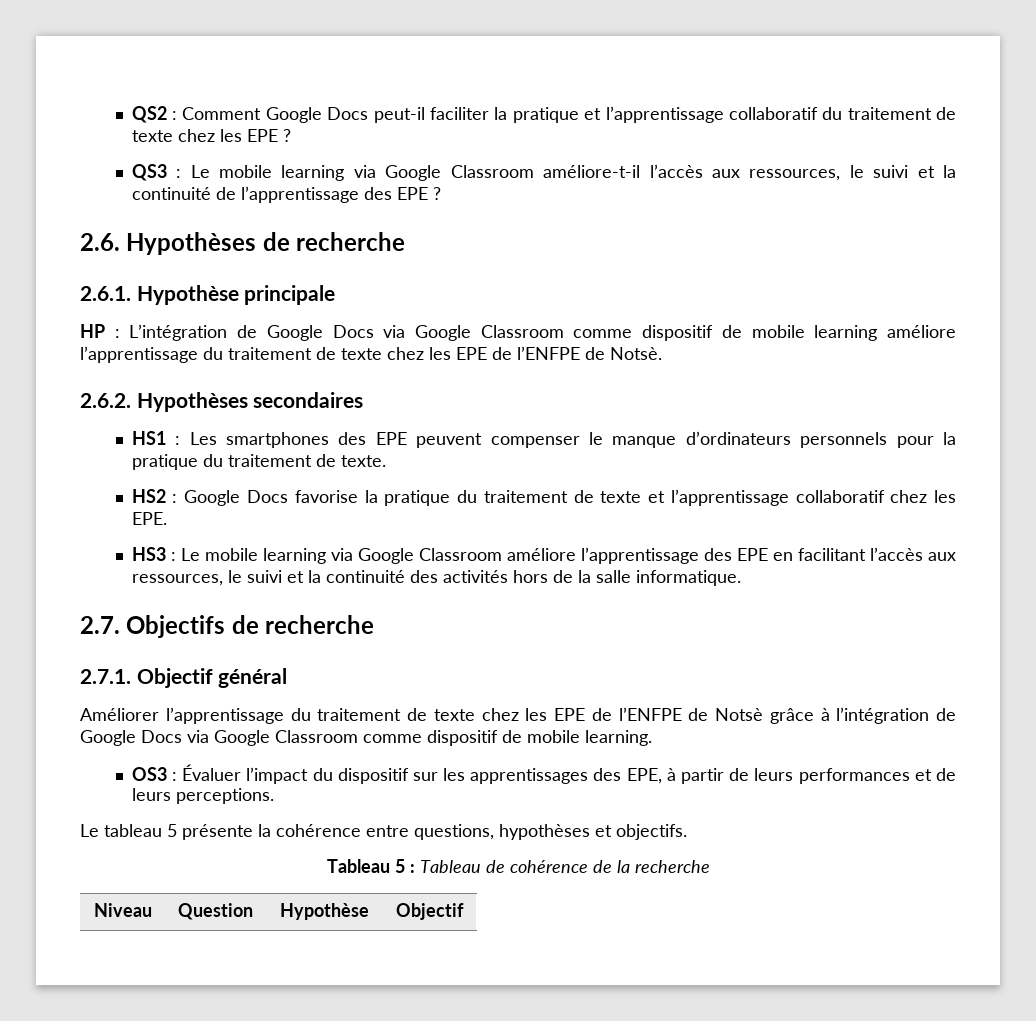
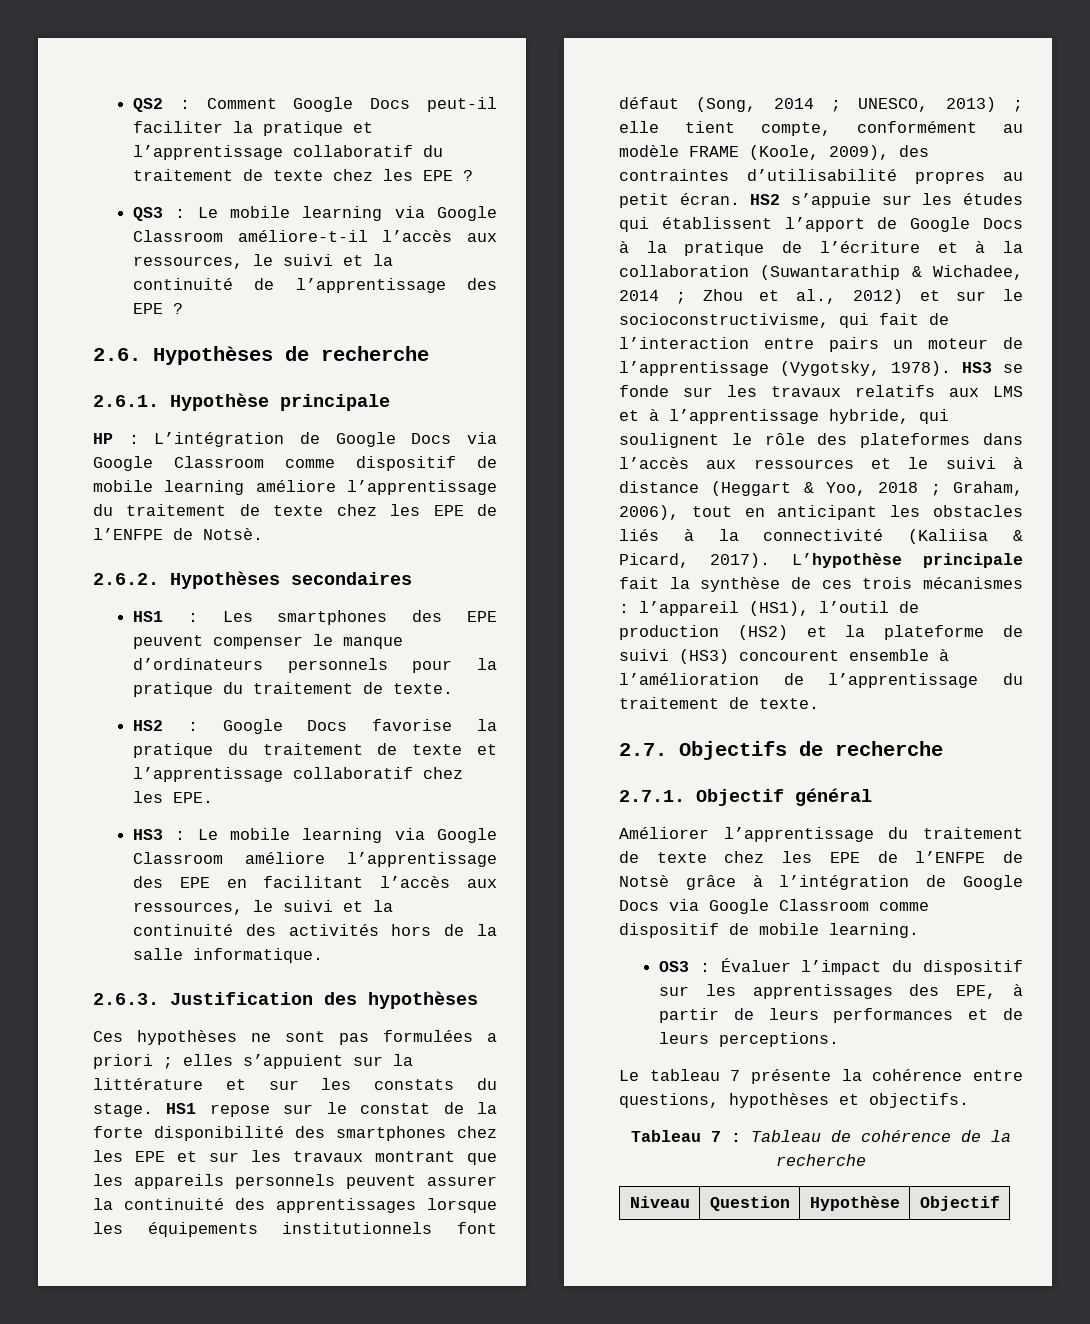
(741, 578) none -> [93,991,478,1009] [93,1030,497,1045] [93,1054,413,1069] [93,1078,498,1090] [93,1102,497,1117] [93,1126,497,1141] [93,1150,497,1165] [93,1174,497,1189] [93,1198,497,1213] [93,1222,497,1237] [619,97,1023,112] [619,121,1023,136] [619,145,929,160] [619,169,1023,184] [619,193,1023,208] [619,217,1023,232] [619,241,1023,256] [619,265,1023,280] [619,289,1023,304] [619,313,949,328] [619,337,1023,352] [619,361,1023,376] [619,385,1023,397] [619,409,949,424] [619,433,1023,448] [619,457,1023,469] [619,481,1023,496] [619,505,1023,520] [619,529,1023,544] [619,553,1023,568] [619,577,1023,592] [619,601,919,616] [619,625,1023,640] [619,649,949,664] [619,673,1023,688] [619,697,819,709] // 2.6.3. Justification des hypothèses // Ces hypothèses ne sont pas formulées a priori ; elles s’appuient sur la littérature et sur les constats du stage. HS1 repose sur le constat de la forte disponibilité des smartphones chez les EPE et sur les travaux montrant que les appareils personnels peuvent assurer la continuité des apprentissages lorsque les équipements institutionnels font défaut (Song, 2014 ; UNESCO, 2013) ; elle tient compte, conformément au modèle FRAME (Koole, 2009), des contraintes d’utilisabilité propres au petit écran. HS2 s’appuie sur les études qui établissent l’apport de Google Docs à la pratique de l’écriture et à la collaboration (Suwantarathip & Wichadee, 2014 ; Zhou et al., 2012) et sur le socioconstructivisme, qui fait de l’interaction entre pairs un moteur de l’apprentissage (Vygotsky, 1978). HS3 se fonde sur les travaux relatifs aux LMS et à l’apprentissage hybride, qui soulignent le rôle des plateformes dans l’accès aux ressources et le suivi à distance (Heggart & Yoo, 2018 ; Graham, 2006), tout en anticipant les obstacles liés à la connectivité (Kaliisa & Picard, 2017). L’hypothèse principale fait la synthèse de ces trois mécanismes : l’appareil (HS1), l’outil de production (HS2) et la plateforme de suivi (HS3) concourent ensemble à l’amélioration de l’apprentissage du traitement de texte.
[167,824,177,837] 5 -> [730,1070,741,1081] 7
[394,859,405,873] 5 -> [711,1131,721,1142] 7

